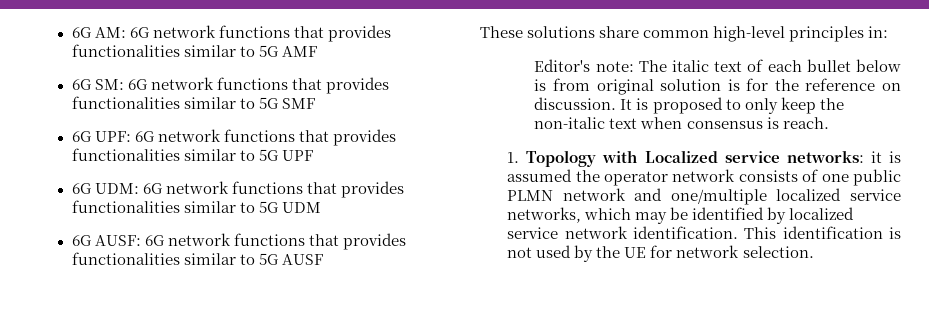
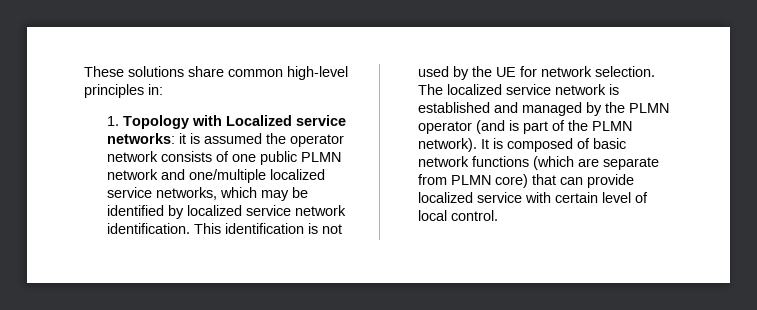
[71,25,391,42] [71,44,317,57] [71,77,389,94] [71,96,315,109] [71,129,396,146] [71,148,313,161] [71,181,404,198] [71,200,321,213] [71,233,406,250] [71,252,323,265] 6G AM: 6G network functions that provides functionalities similar to 5G AMF // 6G SM: 6G network functions that provides functionalities similar to 5G SMF // 6G UPF: 6G network functions that provides functionalities similar to 5G UPF // 6G UDM: 6G network functions that provides functionalities similar to 5G UDM // 6G AUSF: 6G network functions that provides functionalities similar to 5G AUSF // -> (84, 71) none
[534,59,901,72] [534,78,901,95] [534,97,844,114] [534,117,829,129] // Editor's note: The italic text of each bullet below is from original solution is for the reference on discussion. It is proposed to only keep the non-italic text when consensus is reach. -> (163, 89) none
(814, 252) none -> [418,84,620,95] [418,102,670,116] [418,120,633,134] [418,138,627,152] [418,156,660,170] [418,174,635,188] [418,192,649,203] [418,210,499,221] The localized service network is established and managed by the PLMN operator (and is part of the PLMN network). It is composed of basic network functions (which are separate from PLMN core) that can provide localized service with certain level of local control.

